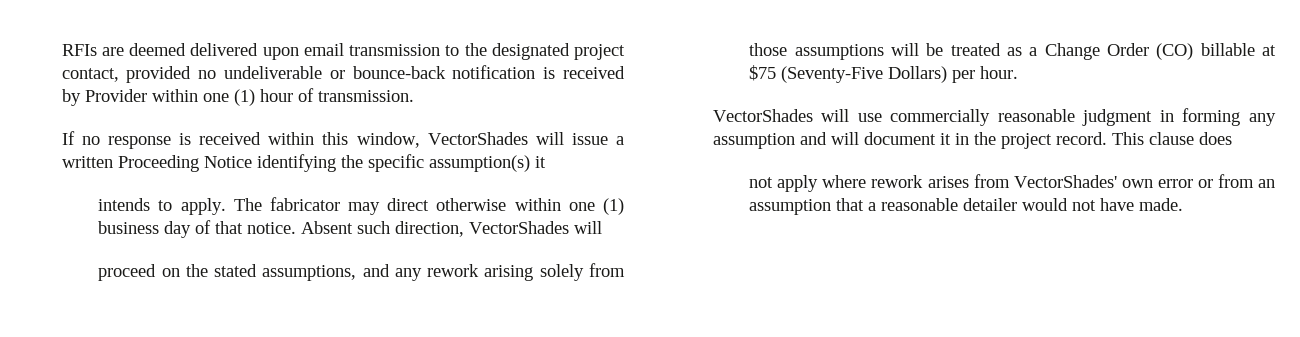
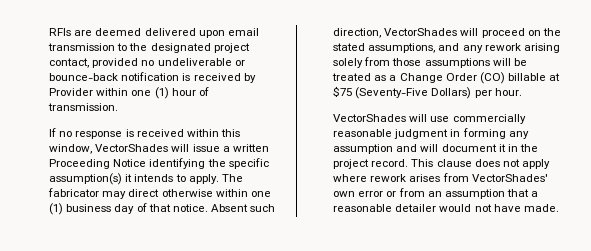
(546, 162) // -> (133, 178) none
(603, 227) // -> (479, 32) none
(1232, 138) // -> (500, 163) none

